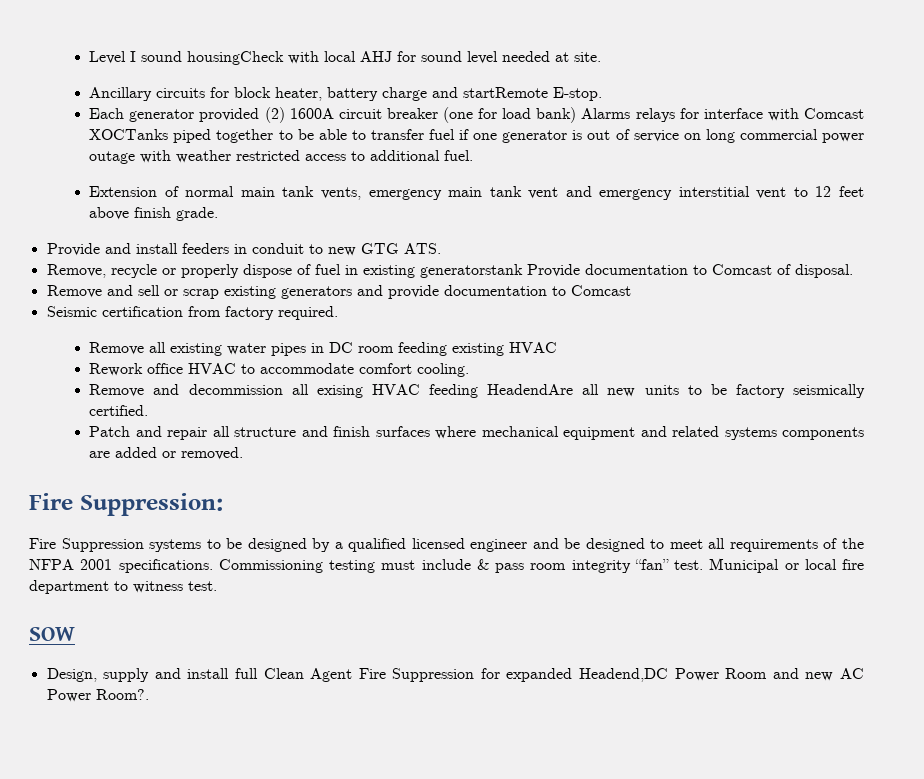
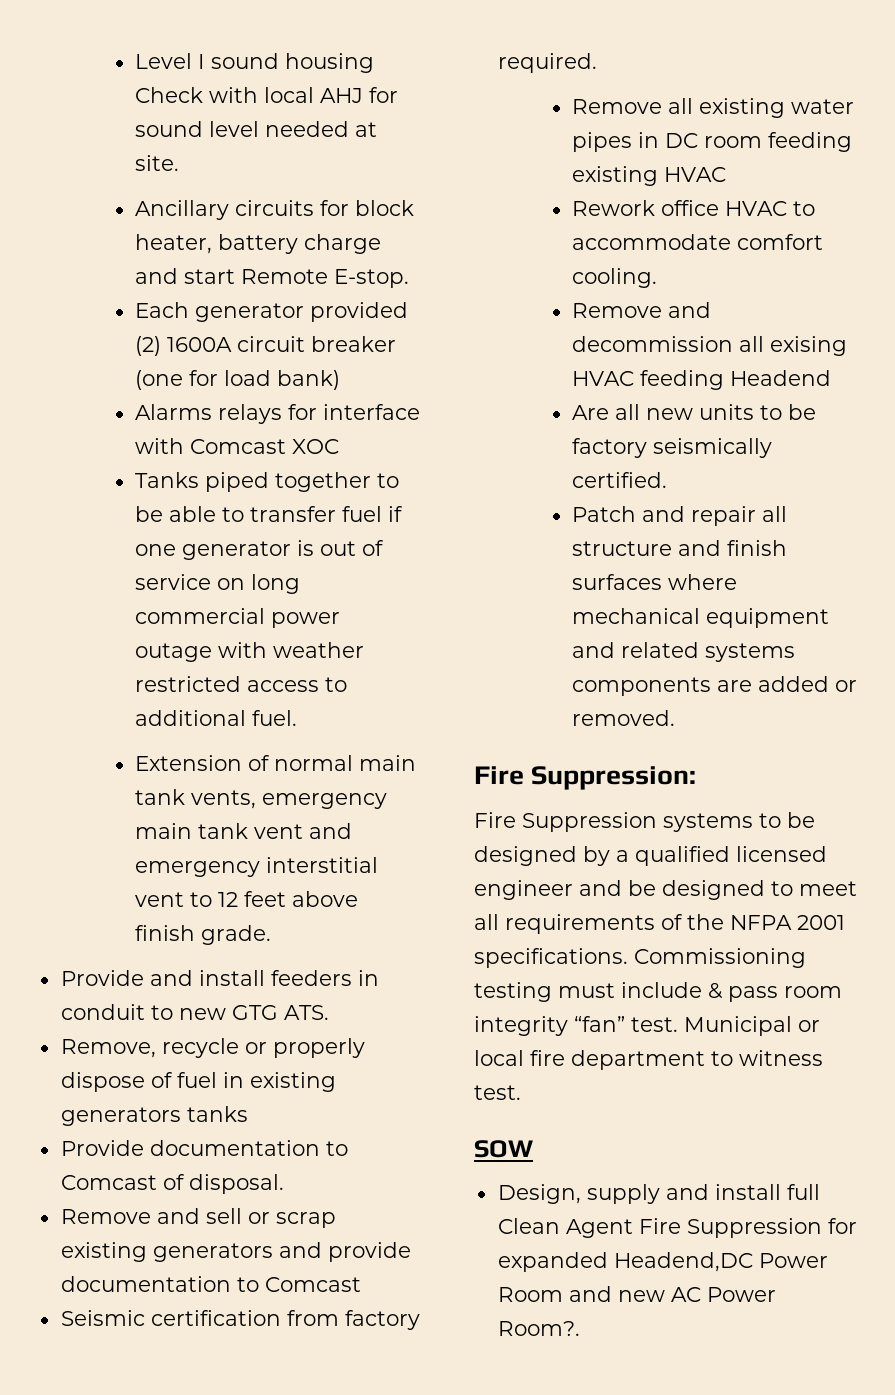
[187,51,285,65] housingCheck -> [285,53,375,73] [135,87,204,103] housing Check
[463,87,549,98] startRemote -> [184,269,329,284] start Remote
(577, 115) none -> (341, 380) //
[89,129,169,140] XOCTanks -> [292,439,340,454] [135,472,200,488] XOC // Tanks
[419,264,523,278] generatorstank -> [60,1106,248,1126] generators tanks //
[487,384,574,395] HeadendAre -> [730,370,832,386] [572,405,610,420] Headend // Are

